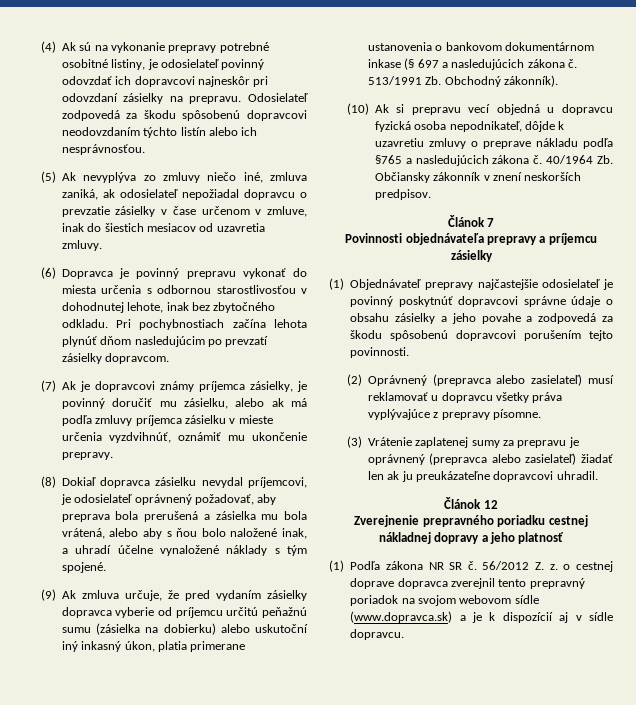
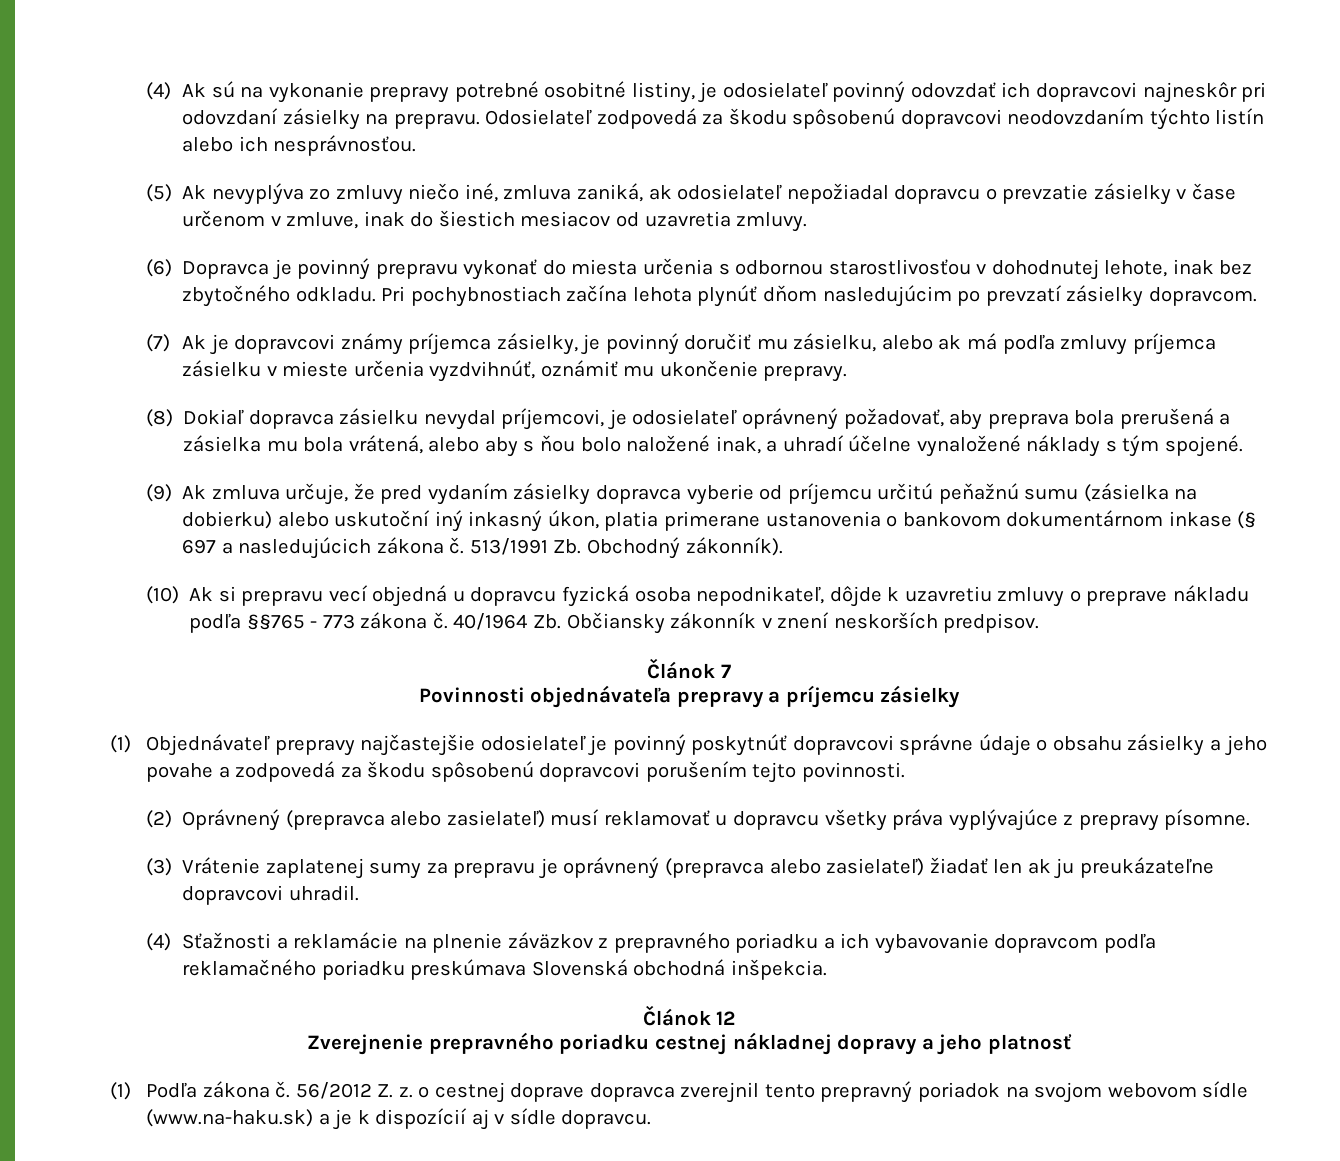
[374,155,489,166] §765 a nasledujúcich -> [246,614,355,630] §§765 - 773
(598, 475) none -> [146,932,1157,954] [182,959,827,980] // (4) Sťažnosti a reklamácie na plnenie záväzkov z prepravného poriadku a ich vybavovanie dopravcom podľa reklamačného poriadku preskúmava Slovenská obchodná inšpekcia.
[428,562,463,570] NR SR -> (270, 1089) none
[350,611,453,623] (www.dopravca.sk) -> [146,1109,314,1127] (www.na-haku.sk)

